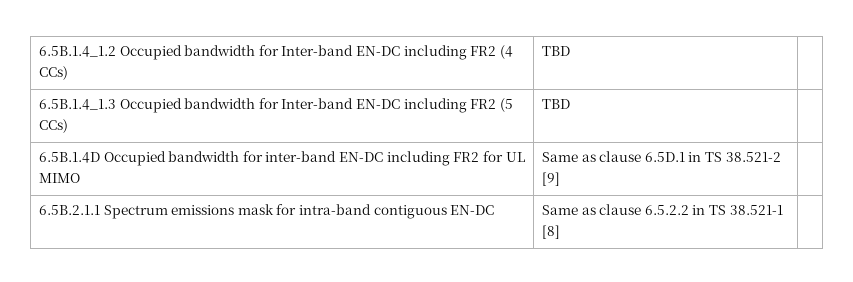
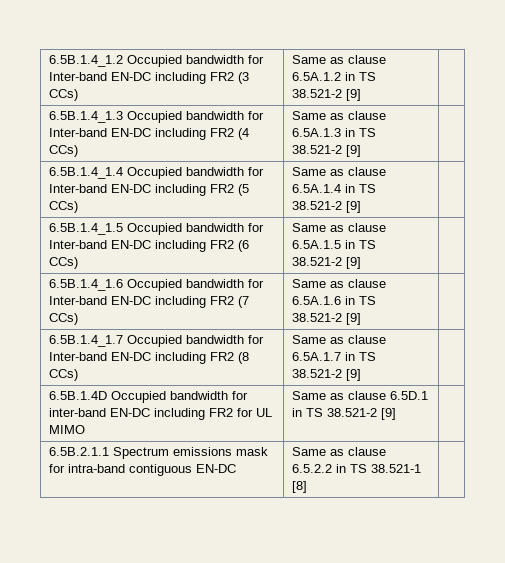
[500,45,514,59] [38,66,68,80] [541,46,570,56] [38,99,116,110] (4 CCs) | TBD | // 6.5B.1.4_1.3 -> [238,72,250,84] [49,89,79,101] [292,55,387,64] [292,72,377,81] [292,89,362,101] [49,111,265,123] [49,128,250,140] [49,145,79,157] [292,111,387,120] [292,128,377,137] [292,145,362,157] [49,167,124,179] (3 CCs) | Same as clause 6.5A.1.2 in TS 38.521-2 [9] | // 6.5B.1.4_1.3 Occupied bandwidth for Inter-band EN-DC including FR2 (4 CCs) | Same as clause 6.5A.1.3 in TS 38.521-2 [9] | // 6.5B.1.4_1.4
[541,99,570,109] TBD -> [292,167,387,176] [292,184,377,193] [292,201,362,213] [49,223,265,235] [49,240,250,252] [49,257,79,269] [292,223,387,232] [292,240,377,249] [292,257,362,269] [49,279,265,291] [49,296,250,308] [49,313,79,325] [292,279,387,288] [292,296,377,305] [292,313,362,325] [49,335,265,347] [49,352,250,364] [49,369,79,381] [292,335,387,344] [292,352,377,361] [292,369,362,381] Same as clause 6.5A.1.4 in TS 38.521-2 [9] | // 6.5B.1.4_1.5 Occupied bandwidth for Inter-band EN-DC including FR2 (6 CCs) | Same as clause 6.5A.1.5 in TS 38.521-2 [9] | // 6.5B.1.4_1.6 Occupied bandwidth for Inter-band EN-DC including FR2 (7 CCs) | Same as clause 6.5A.1.6 in TS 38.521-2 [9] | // 6.5B.1.4_1.7 Occupied bandwidth for Inter-band EN-DC including FR2 (8 CCs) | Same as clause 6.5A.1.7 in TS 38.521-2 [9]

